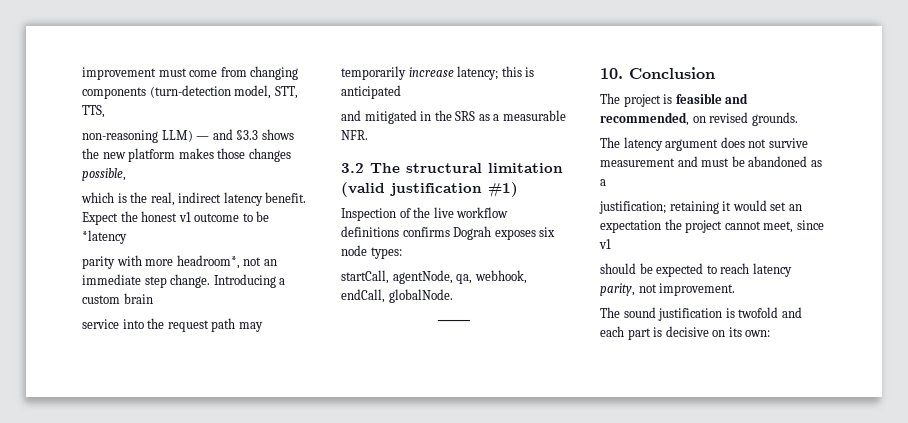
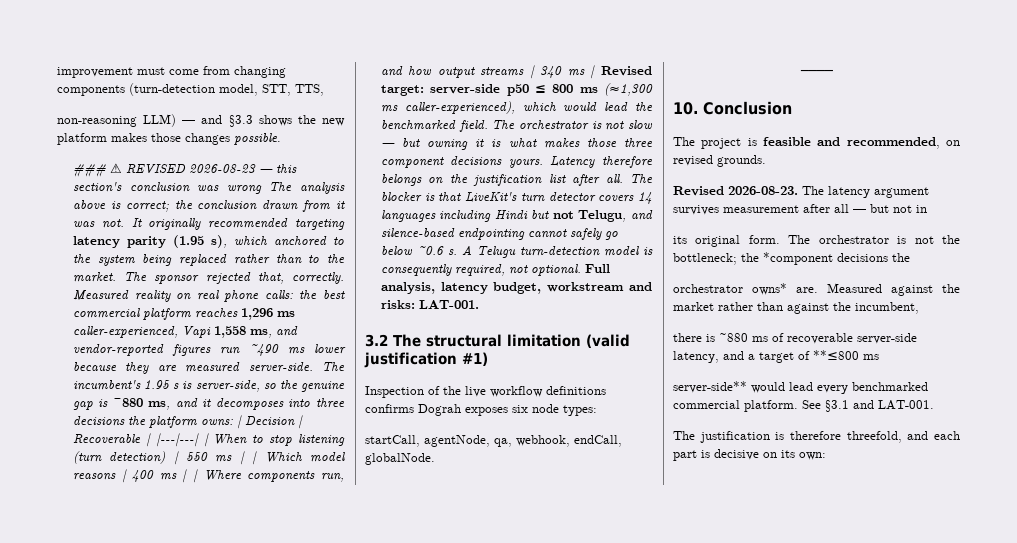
[82,168,126,181] [81,192,307,206] [82,211,270,225] [82,230,127,244] [82,255,277,269] [82,274,286,288] [82,293,153,304] [82,318,263,332] [341,66,535,80] [341,85,401,99] [341,110,566,124] [341,130,368,140] possible, // which is the real, indirect latency benefit. Expect the honest v1 outcome to be *latency // parity with more headroom*, not an immediate step change. Introducing a custom brain // service into the request path may temporarily increase latency; this is anticipated // and mitigated in the SRS as a measurable NFR. -> [234,133,281,145] [72,163,297,177] [72,182,345,194] [72,200,345,212] [72,218,345,230] [72,235,344,248] [72,254,345,266] [72,272,344,284] [72,290,345,302] [72,308,295,320] [72,326,298,338] [72,344,346,356] [72,362,345,374] [72,380,345,392] [72,398,345,410] [72,415,303,429] [72,433,345,447] [72,451,345,465] [72,469,344,483] [380,65,652,79] [380,83,653,96] [380,101,653,114] [380,120,653,132] [380,138,653,150] [380,156,653,168] [380,174,653,186] [380,192,652,204] [380,210,653,222] [380,228,618,240] [380,245,653,258] [380,264,610,276] [380,282,652,294] [380,300,479,309] possible. // ### ⚠ REVISED 2026-08-23 — this section's conclusion was wrong The analysis above is correct; the conclusion drawn from it was not. It originally recommended targeting latency parity (1.95 s), which anchored to the system being replaced rather than to the market. The sponsor rejected that, correctly. Measured reality on real phone calls: the best commercial platform reaches 1,296 ms caller-experienced, Vapi 1,558 ms, and vendor-reported figures run ~490 ms lower because they are measured server-side. The incumbent's 1.95 s is server-side, so the genuine gap is ~880 ms, and it decomposes into three decisions the platform owns: | Decision | Recoverable | |---|---| | When to stop listening (turn detection) | 550 ms | | Which model reasons | 400 ms | | Where components run, and how output streams | 340 ms | Revised target: server-side p50 ≤ 800 ms (≈1,300 ms caller-experienced), which would lead the benchmarked field. The orchestrator is not slow — but owning it is what makes those three component decisions yours. Latency therefore belongs on the justification list after all. The blocker is that LiveKit's turn detector covers 14 languages including Hindi but not Telugu, and silence-based endpointing cannot safely go below ~0.6 s. A Telugu turn-detection model is consequently required, not optional. Full analysis, latency budget, workstream and risks: LAT-001.
(798, 119) none -> [673,186,798,196] Revised 2026-08-23.
[720,137,808,148] [600,156,822,167] [600,179,606,186] [599,200,802,214] [600,219,824,233] [599,239,611,249] [600,263,792,277] [600,283,736,296] [600,307,656,318] does not survive measurement and must be abandoned as a // justification; retaining it would set an expectation the project cannot meet, since v1 // should be expected to reach latency parity, not improvement. // The sound -> [673,204,927,215] [673,235,960,247] [673,252,910,265] [673,283,960,296] [673,302,919,314] [673,333,917,344] [673,350,879,363] [673,381,928,394] [673,400,934,412] [673,431,695,440] survives measurement after all — but not in // its original form. The orchestrator is not the bottleneck; the *component decisions the // orchestrator owns* are. Measured against the market rather than against the incumbent, // there is ~880 ms of recoverable server-side latency, and a target of **≤800 ms // server-side** would lead every benchmarked commercial platform. See §3.1 and LAT-001. // The
[738,307,779,318] twofold -> [790,431,902,443] therefore threefold,

